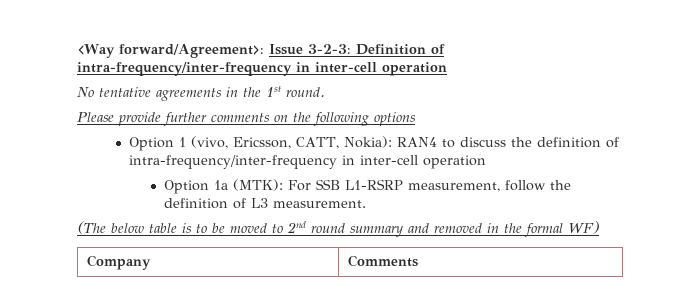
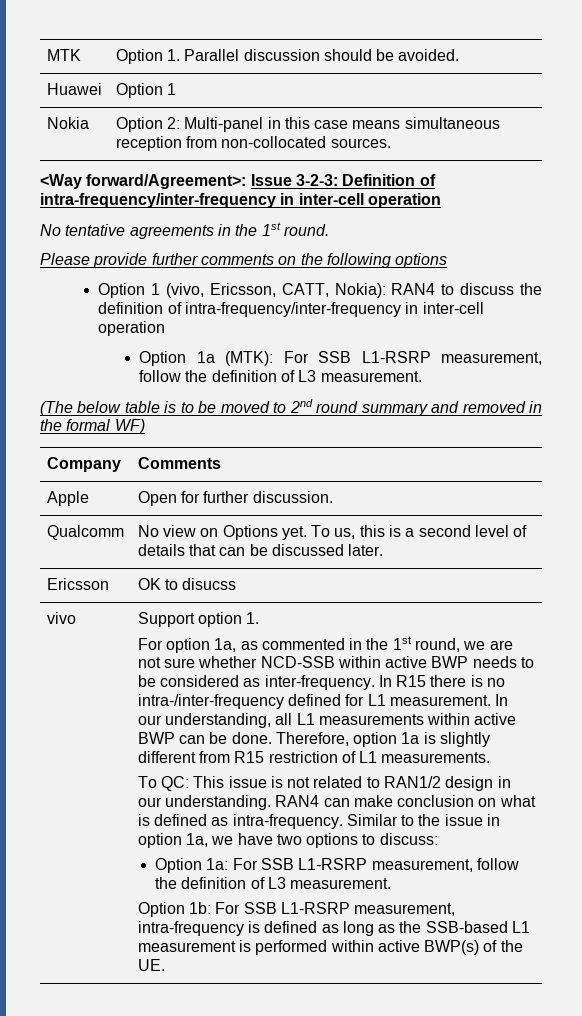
(77, 51) none -> [46,49,81,61] [115,49,460,64] [46,83,102,95] [115,83,176,98] [46,117,89,129] [115,117,500,132] [115,136,391,151] MTK | Option 1. Parallel discussion should be avoided. // Huawei | Option 1 // Nokia | Option 2: Multi-panel in this case means simultaneous reception from non-collocated sources. //
(419, 261) none -> [46,491,89,506] [137,491,333,506] [46,525,124,540] [137,525,528,540] [137,544,384,556] [46,578,109,590] [137,578,237,590] [46,612,76,624] [137,612,260,627] [137,636,513,653] [137,656,535,668] [137,675,506,690] [137,694,509,709] [137,713,517,728] [137,732,491,747] [137,751,491,763] [137,776,511,791] [137,795,536,810] [137,814,501,829] [137,833,438,848] [155,858,520,873] [155,877,392,889] [137,902,456,917] [137,921,531,936] [137,940,523,955] [137,959,165,971] // Apple | Open for further discussion. // Qualcomm | No view on Options yet. To us, this is a second level of details that can be discussed later. // Ericsson | OK to disucss // vivo | Support option 1. // For option 1a, as commented in the 1st round, we are not sure whether NCD-SSB within active BWP needs to be considered as inter-frequency. In R15 there is no intra-/inter-frequency defined for L1 measurement. In our understanding, all L1 measurements within active BWP can be done. Therefore, option 1a is slightly different from R15 restriction of L1 measurements. // To QC: This issue is not related to RAN1/2 design in our understanding. RAN4 can make conclusion on what is defined as intra-frequency. Similar to the issue in option 1a, we have two options to discuss: // Option 1a: For SSB L1-RSRP measurement, follow the definition of L3 measurement. // Option 1b: For SSB L1-RSRP measurement, intra-frequency is defined as long as the SSB-based L1 measurement is performed within active BWP(s) of the UE.

